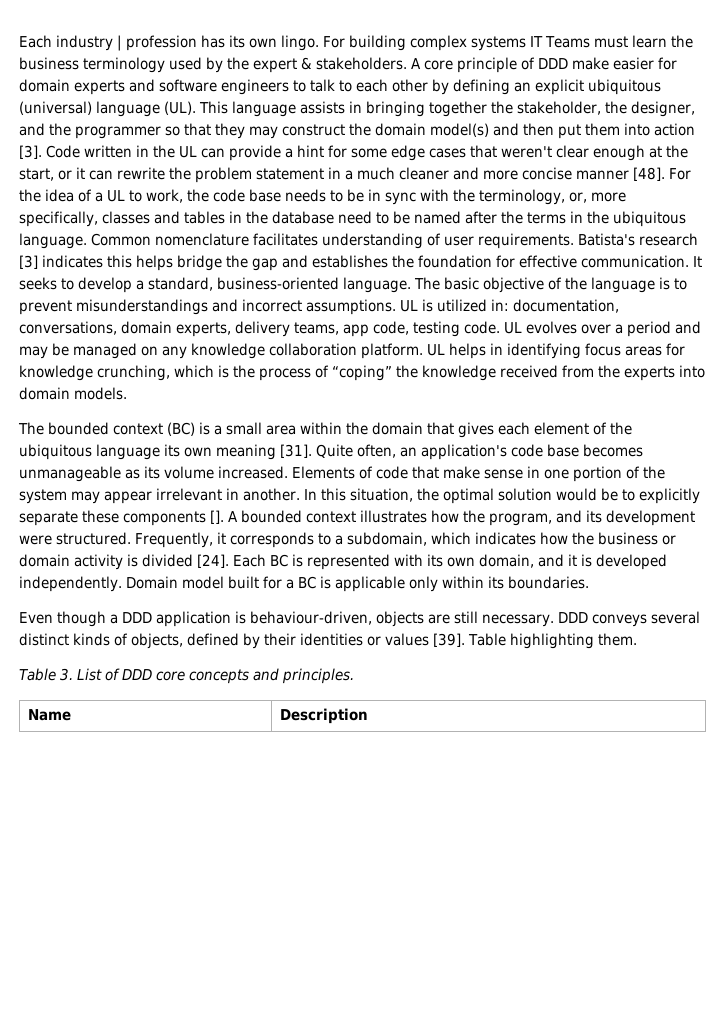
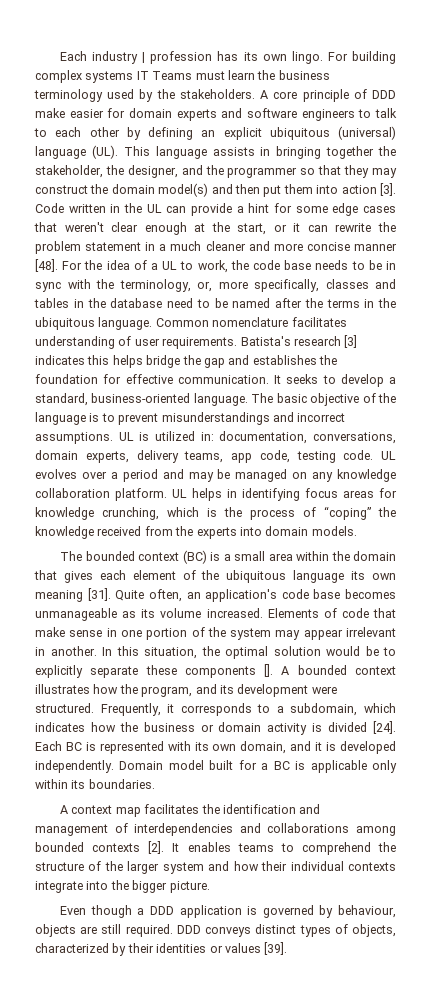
[253,57,312,73] expert & -> (175, 94) none
(589, 582) none -> [60,804,321,817] [35,823,396,836] [35,841,396,855] [35,861,397,874] [35,880,210,893] // A context map facilitates the identification and management of interdependencies and collaborations among bounded contexts [2]. It enables teams to comprehend the structure of the larger system and how their individual contexts integrate into the bigger picture.
[250,611,372,625] behaviour-driven, -> [262,905,396,918] governed by behaviour,
[481,614,554,627] necessary. -> [125,924,173,937] required.
[650,611,700,624] [19,633,110,646] several distinct kinds -> [255,924,331,937] distinct types
[187,633,239,646] defined -> [35,943,109,953] characterized
[468,633,637,649] [19,668,354,684] [28,709,72,721] [280,708,369,724] Table highlighting them. // Table 3. List of DDD core concepts and principles. // Name | Description -> (288, 948) none

